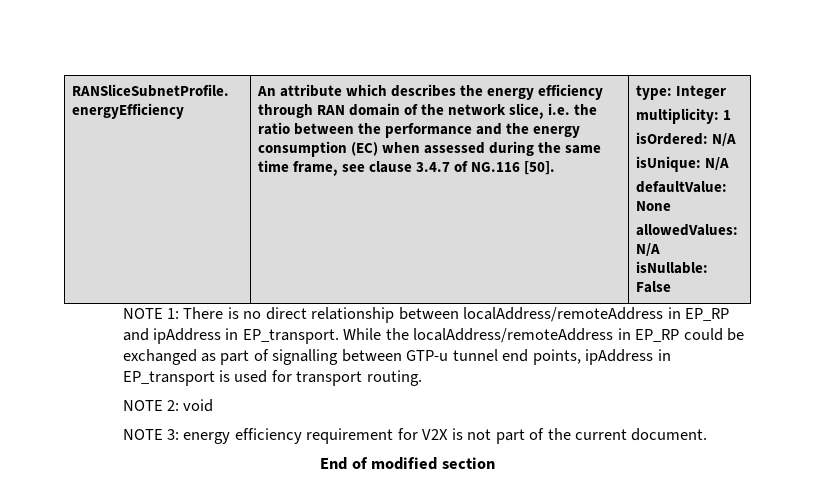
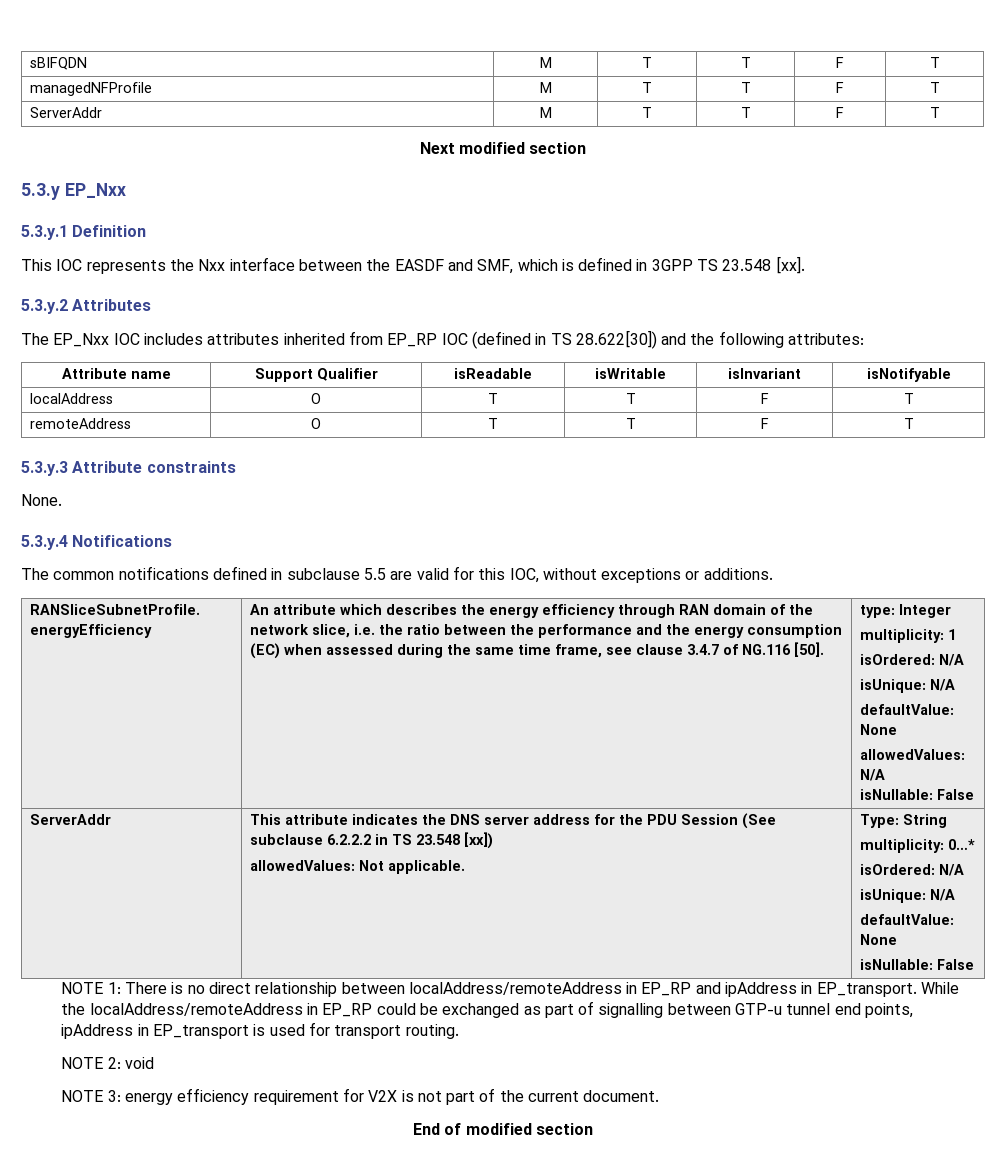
(71, 90) none -> [30,57,88,70] [539,57,552,68] [642,57,652,68] [740,57,751,68] [836,57,844,68] [929,57,940,68] [30,82,153,96] [539,82,552,93] [642,82,652,93] [740,82,751,93] [836,82,844,93] [929,82,940,93] [30,107,103,118] [539,107,552,118] [642,107,652,118] [740,107,751,118] [836,107,844,118] [929,107,940,118] [419,142,587,154] [21,183,126,200] [21,225,147,240] [21,256,805,274] [21,299,152,314] [21,330,865,349] [61,368,171,379] [254,368,378,382] [454,368,532,379] [595,368,666,379] [728,368,801,379] [866,368,951,382] [30,393,114,404] [311,393,321,404] [488,393,498,404] [625,393,636,404] [760,393,769,404] [903,393,914,404] [30,418,132,429] [311,418,321,429] [488,418,498,429] [625,418,636,429] [760,418,769,429] [903,418,914,429] [21,461,236,476] [21,494,62,506] [21,535,173,550] [21,566,773,583] sBIFQDN | M | T | T | F | T // managedNFProfile | M | T | T | F | T // ServerAddr | M | T | T | F | T // Next modified section // 5.3.y EP_Nxx // 5.3.y.1 Definition // This IOC represents the Nxx interface between the EASDF and SMF, which is defined in 3GPP TS 23.548 [xx]. // 5.3.y.2 Attributes // The EP_Nxx IOC includes attributes inherited from EP_RP IOC (defined in TS 28.622[30]) and the following attributes: // Attribute name | Support Qualifier | isReadable | isWritable | isInvariant | isNotifyable // localAddress | O | T | T | F | T // remoteAddress | O | T | T | F | T // 5.3.y.3 Attribute constraints // None. // 5.3.y.4 Notifications // The common notifications defined in subclause 5.5 are valid for this IOC, without exceptions or additions. //
(671, 287) none -> [30,814,112,825] [250,813,777,829] [250,832,494,849] [250,860,466,874] [860,814,948,828] [860,839,976,853] [860,864,965,876] [860,889,956,903] [860,914,955,925] [860,934,898,945] [860,959,975,970] // ServerAddr | This attribute indicates the DNS server address for the PDU Session (See subclause 6.2.2.2 in TS 23.548 [xx]) // allowedValues: Not applicable. | Type: String // multiplicity: 0…* // isOrdered: N/A // isUnique: N/A // defaultValue: None // isNullable: False

